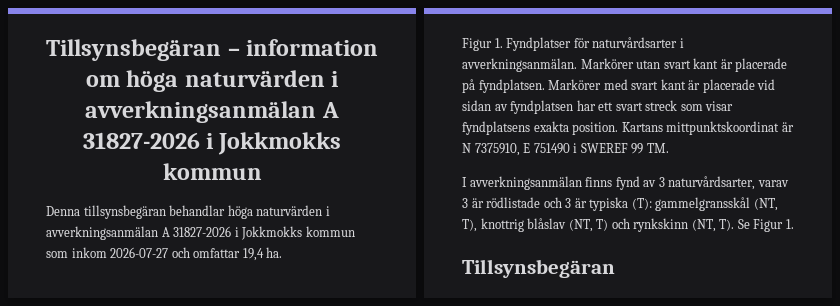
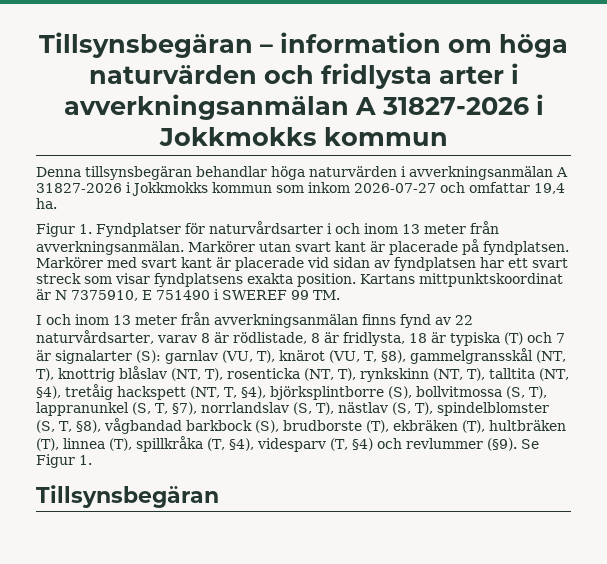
(325, 78) none -> [263,63,504,89] och fridlysta arter
(684, 43) none -> [335,221,499,234] och inom 13 meter från
(467, 182) none -> [46,312,210,325] och inom 13 meter från
[658,177,665,187] 3 -> [455,315,473,325] 22
[462,197,652,211] 3 är rödlistade och 3 är typiska (T): -> [200,332,565,346] [36,350,406,364] 8 är rödlistade, 8 är fridlysta, 18 är typiska (T) och 7 är signalarter (S): garnlav (VU, T), knärot (VU, T, §8),
[596,218,735,232] T) och rynkskinn (NT, T). -> [204,368,569,382] [36,384,547,400] [36,402,549,416] [36,418,566,434] [36,436,517,452] T), rosenticka (NT, T), rynkskinn (NT, T), talltita (NT, §4), tretåig hackspett (NT, T, §4), björksplintborre (S), bollvitmossa (S, T), lappranunkel (S, T, §7), norrlandslav (S, T), nästlav (S, T), spindelblomster (S, T, §8), vågbandad barkbock (S), brudborste (T), ekbräken (T), hultbräken (T), linnea (T), spillkråka (T, §4), videsparv (T, §4) och revlummer (§9).

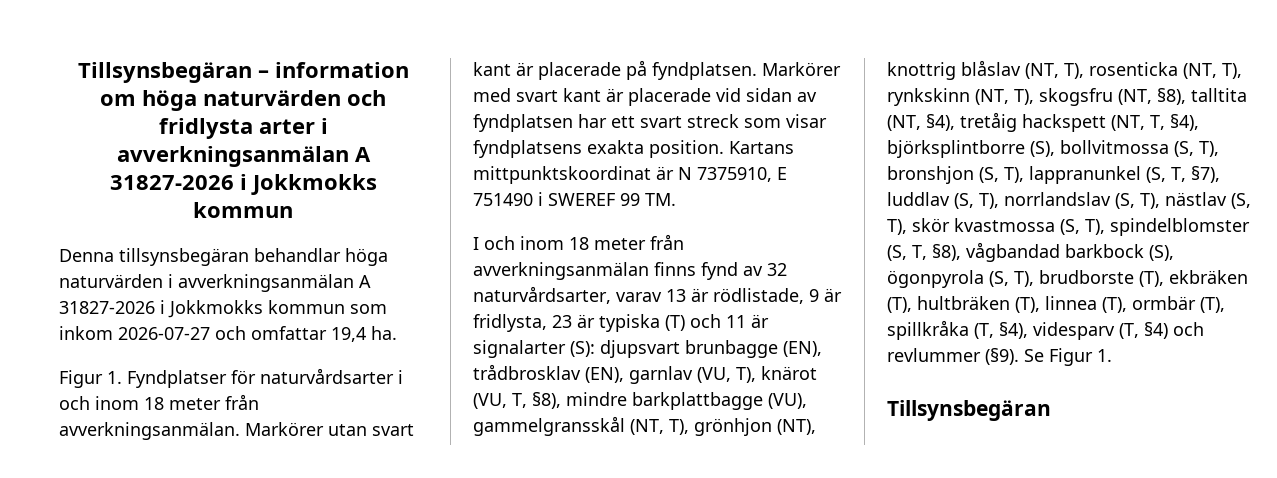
[402,224,420,234] 13 -> [144,397,164,410] 18
[113,315,131,325] 13 -> [569,237,589,250] 18
[455,315,473,325] 22 -> [767,263,787,276] 32
[200,333,210,343] 8 -> [666,289,686,302] 13
[310,333,320,343] 8 -> [809,289,819,302] 9
[408,333,427,343] 18 -> [552,315,572,328] 23
[555,333,565,343] 7 -> [726,315,746,328] 11
(161, 356) none -> [600,340,822,358] [473,364,624,383] djupsvart brunbagge (EN), trådbrosklav (EN),
(406, 356) none -> [566,392,807,410] mindre barkplattbagge (VU),
(54, 374) none -> [694,418,816,436] grönhjon (NT),
(485, 374) none -> [1039,88,1186,106] skogsfru (NT, §8),
(547, 392) none -> [887,166,1024,184] bronshjon (S, T),
(197, 408) none -> [887,192,999,209] luddlav (S, T),
(433, 408) none -> [912,218,1105,235] skör kvastmossa (S, T),
(279, 426) none -> [887,270,1034,288] ögonpyrola (S, T),
(132, 444) none -> [1132,296,1225,313] ormbär (T),

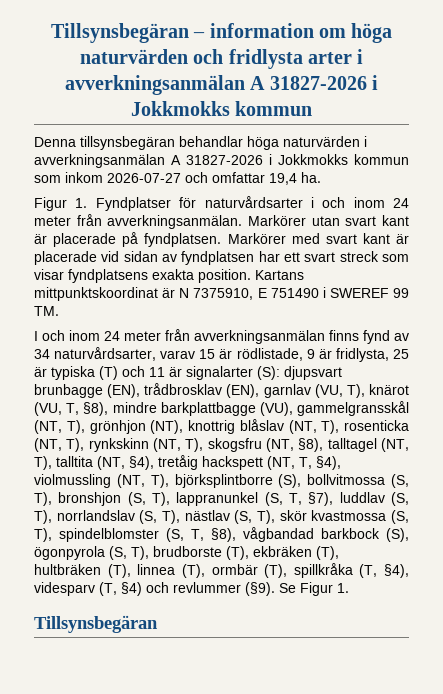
[144,397,164,410] 18 -> [393,198,409,208] 24
[569,237,589,250] 18 -> [104,331,120,341] 24
[767,263,787,276] 32 -> [34,349,50,359] 34
[666,289,686,302] 13 -> [199,349,216,359] 15
[552,315,572,328] 23 -> [392,349,409,359] 25
(1186, 96) none -> [327,438,409,452] [34,456,52,470] talltagel (NT, T),
(1199, 122) none -> [34,474,169,488] violmussling (NT, T),

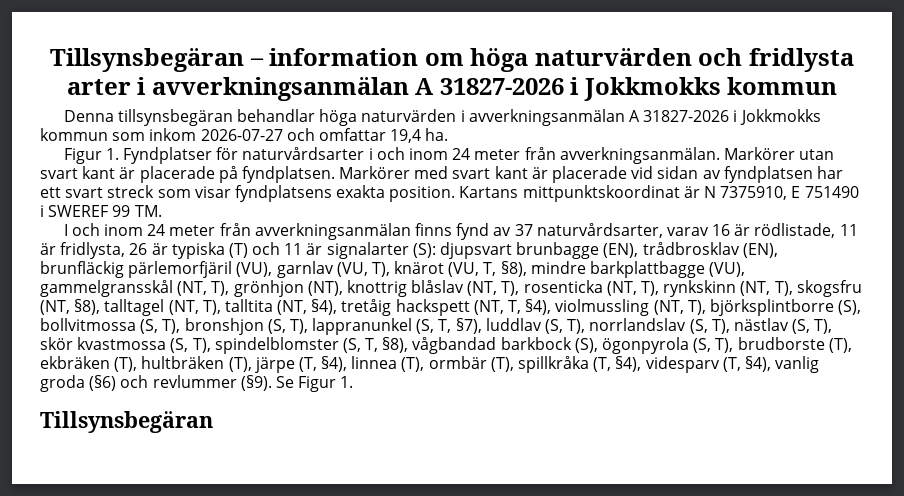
[34,349,50,359] 34 -> [514,224,533,236] 37
[199,349,216,359] 15 -> [712,224,731,236] 16
[306,349,315,359] 9 -> [839,224,858,236] 11
[392,349,409,359] 25 -> [129,243,148,255] 26
(260, 391) none -> [40,261,273,278] brunfläckig pärlemorfjäril (VU),
(131, 571) none -> [254,356,348,373] järpe (T, §4),
[121,582,142,596] §4) -> [744,356,820,373] [40,375,117,392] §4), vanlig groda (§6)

